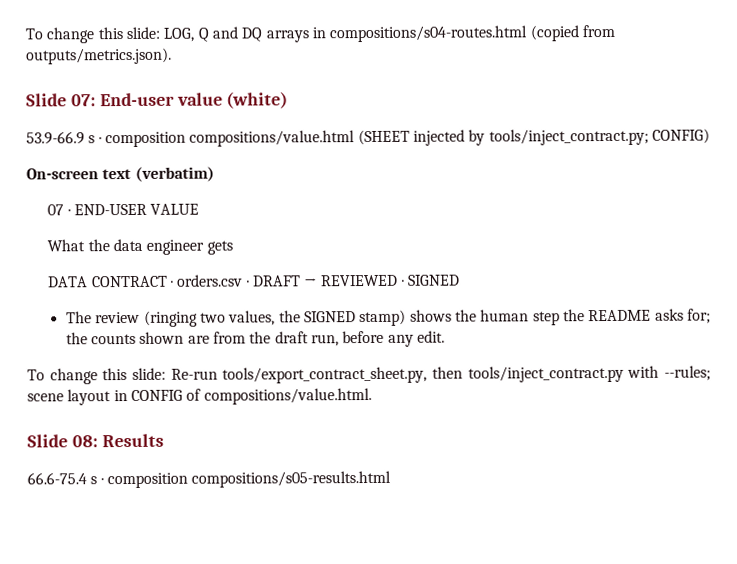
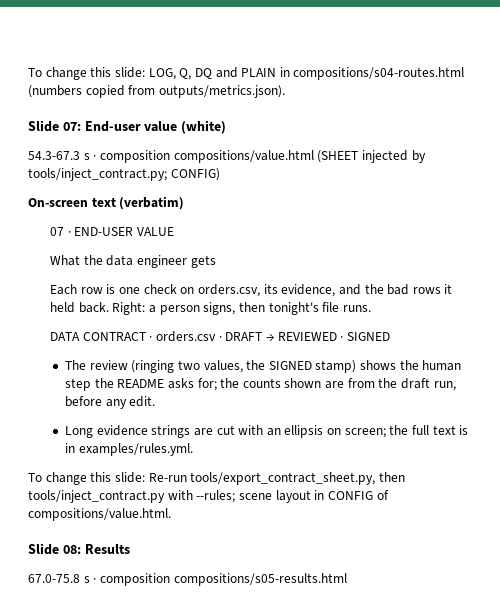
[197,25,579,43] Q and DQ arrays in compositions/s04-routes.html (copied -> [179,67,465,80] [28,85,125,98] Q, DQ and PLAIN in compositions/s04-routes.html (numbers copied
[26,131,85,145] 53.9-66.9 -> [28,151,80,160] 54.3-67.3
(233, 247) none -> [50,284,453,297] [50,302,371,315] // Each row is one check on orders.csv, its evidence, and the bad rows it held back. Right: a person signs, then tonight's file runs.
(446, 336) none -> [64,425,469,438] [64,443,193,456] // Long evidence strings are cut with an ellipsis on screen; the full text is in examples/rules.yml.
[27,472,87,485] 66.6-75.4 -> [28,574,80,583] 67.0-75.8

